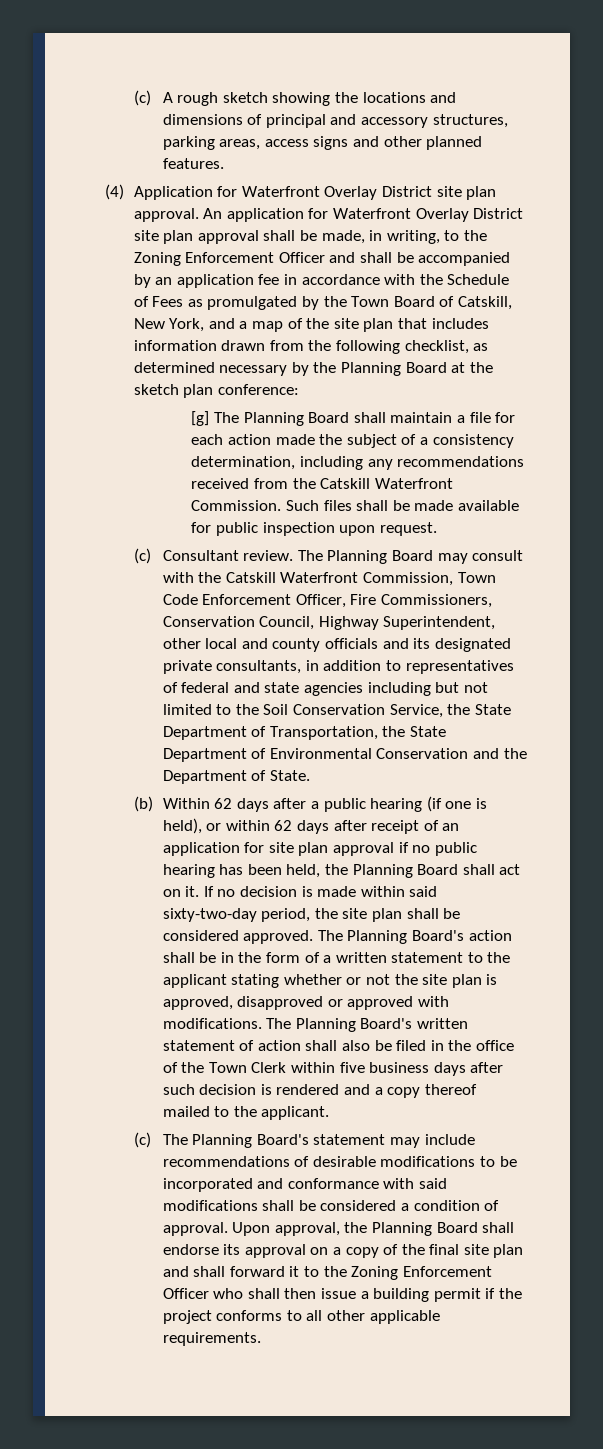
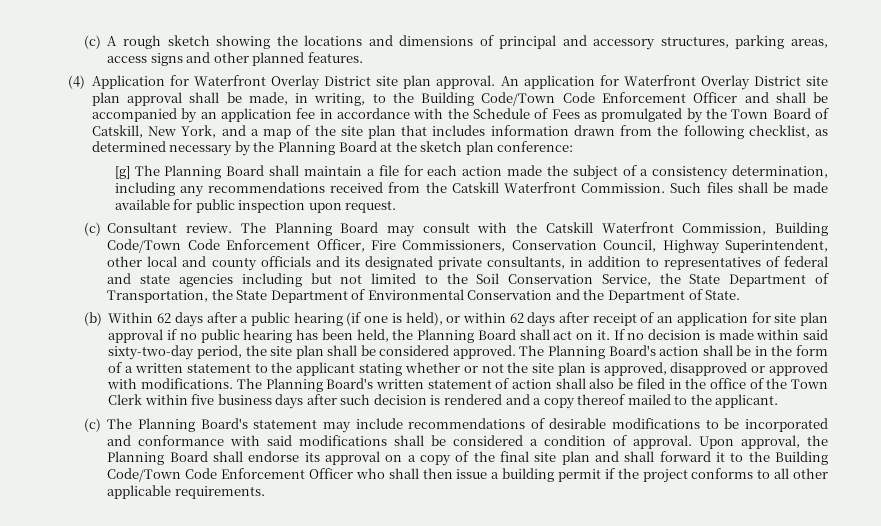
[133,252,181,266] Zoning -> [421,92,595,106] Building Code/Town Code
[457,572,496,583] Town -> [774,222,828,236] [107,239,182,253] Building Code/Town
[351,1266,399,1280] Zoning -> [774,451,828,465] [107,468,218,482] Building Code/Town Code

